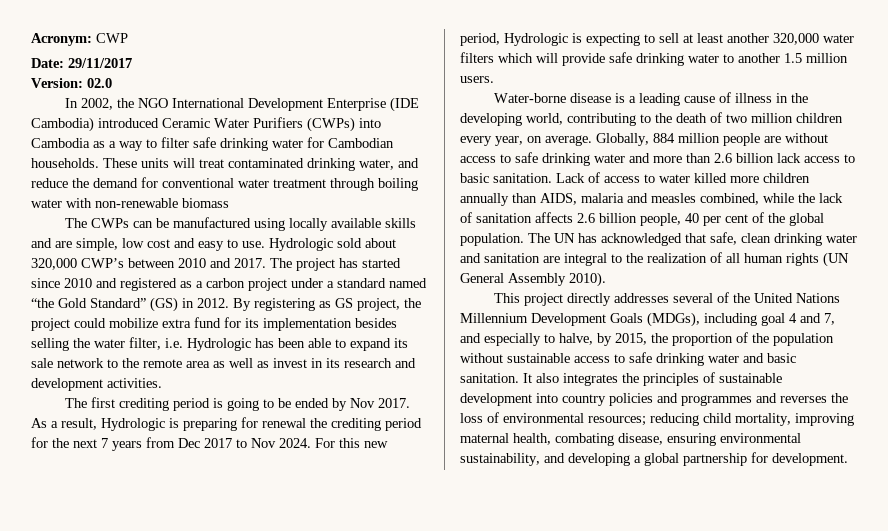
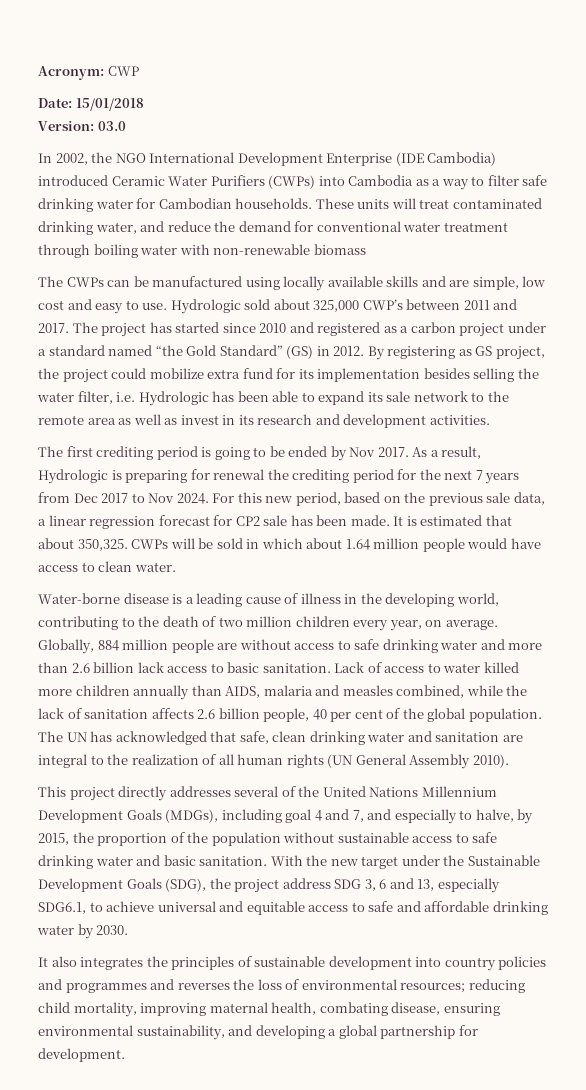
[68,58,132,68] 29/11/2017 -> [75,98,144,111] 15/01/2018
[87,78,112,88] 02.0 -> [97,121,126,131] 03.0
[31,258,77,270] 320,000 -> [313,300,360,312] 325,000
[178,258,206,268] 2010 -> [463,300,490,310] 2011
[504,33,854,46] [460,52,848,66] [460,76,494,83] Hydrologic is expecting to sell at least another 320,000 water filters which will provide safe drinking water to another 1.5 million users. -> [344,492,545,506] [38,515,512,529] [38,538,541,552] [38,561,176,572] based on the previous sale data, a linear regression forecast for CP2 sale has been made. It is estimated that about 350,325. CWPs will be sold in which about 1.64 million people would have access to clean water.
(519, 378) none -> [270,855,540,869] [38,878,500,893] [38,901,548,915] [37,924,129,939] With the new target under the Sustainable Development Goals (SDG), the project address SDG 3, 6 and 13, especially SDG6.1, to achieve universal and equitable access to safe and affordable drinking water by 2030. //

